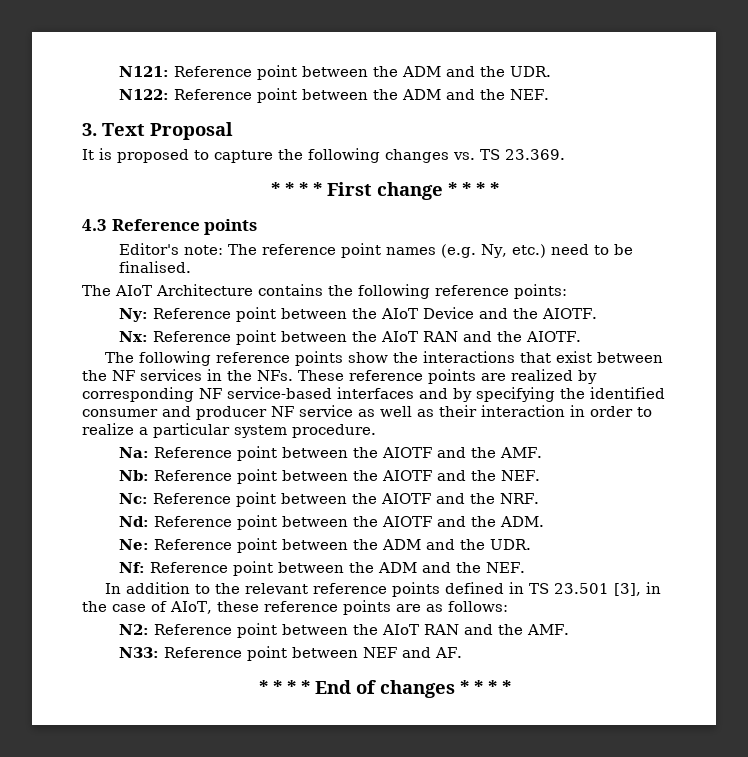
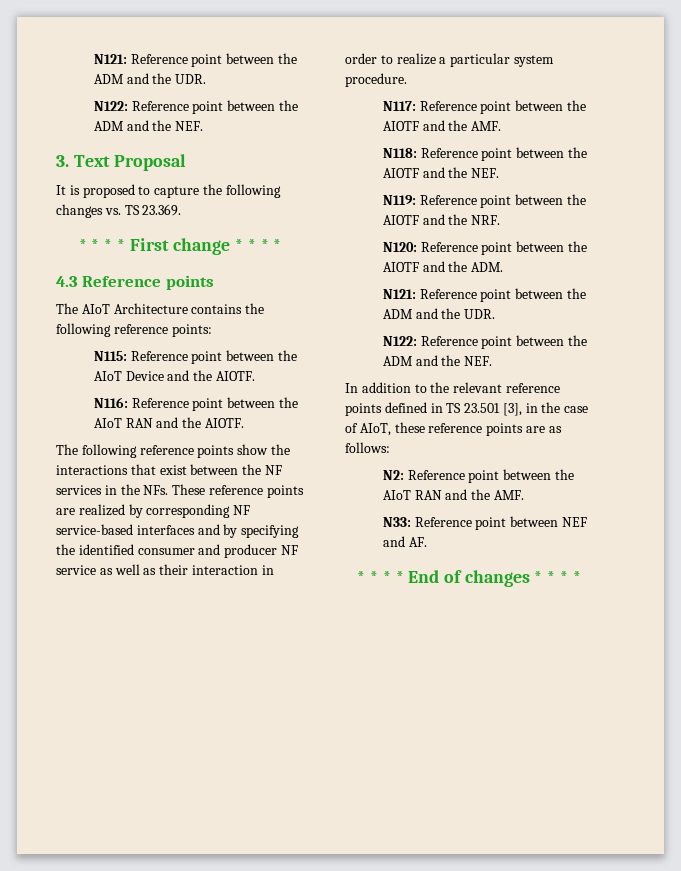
[118,243,633,258] [118,261,191,273] // Editor's note: The reference point names (e.g. Ny, etc.) need to be finalised. -> (214, 282) none
[118,308,148,322] Ny: -> [93,351,127,361] N115:
[118,331,148,342] Nx: -> [93,397,128,408] N116:
[118,447,149,458] Na: -> [382,101,416,111] N117:
[118,470,149,481] Nb: -> [382,148,417,158] N118:
[118,493,148,504] Nc: -> [382,195,416,205] N119:
[118,516,149,527] Nd: -> [382,242,417,252] N120:
[118,538,531,553] [118,562,145,573] Ne: Reference point between the ADM and the UDR. // Nf: -> [382,288,586,302] [382,308,496,319] [382,336,417,346] N121: Reference point between the ADM and the UDR. // N122:

